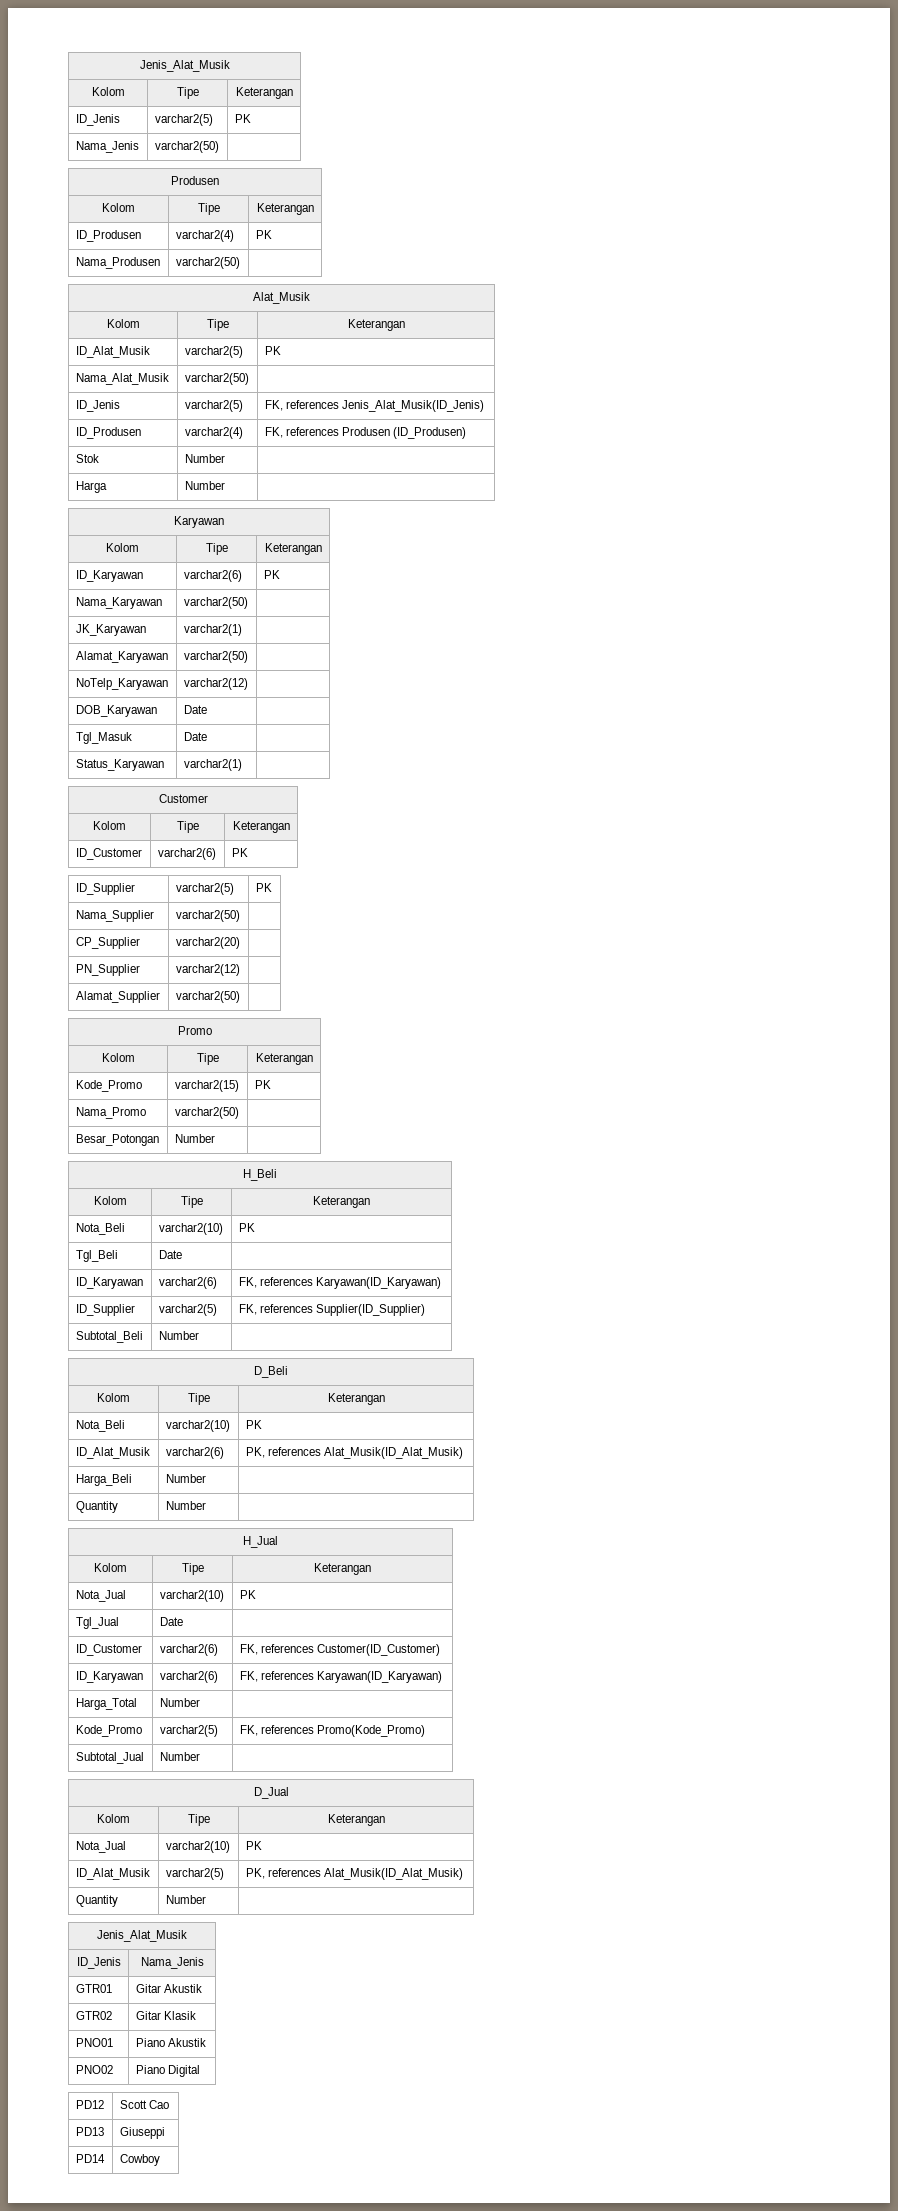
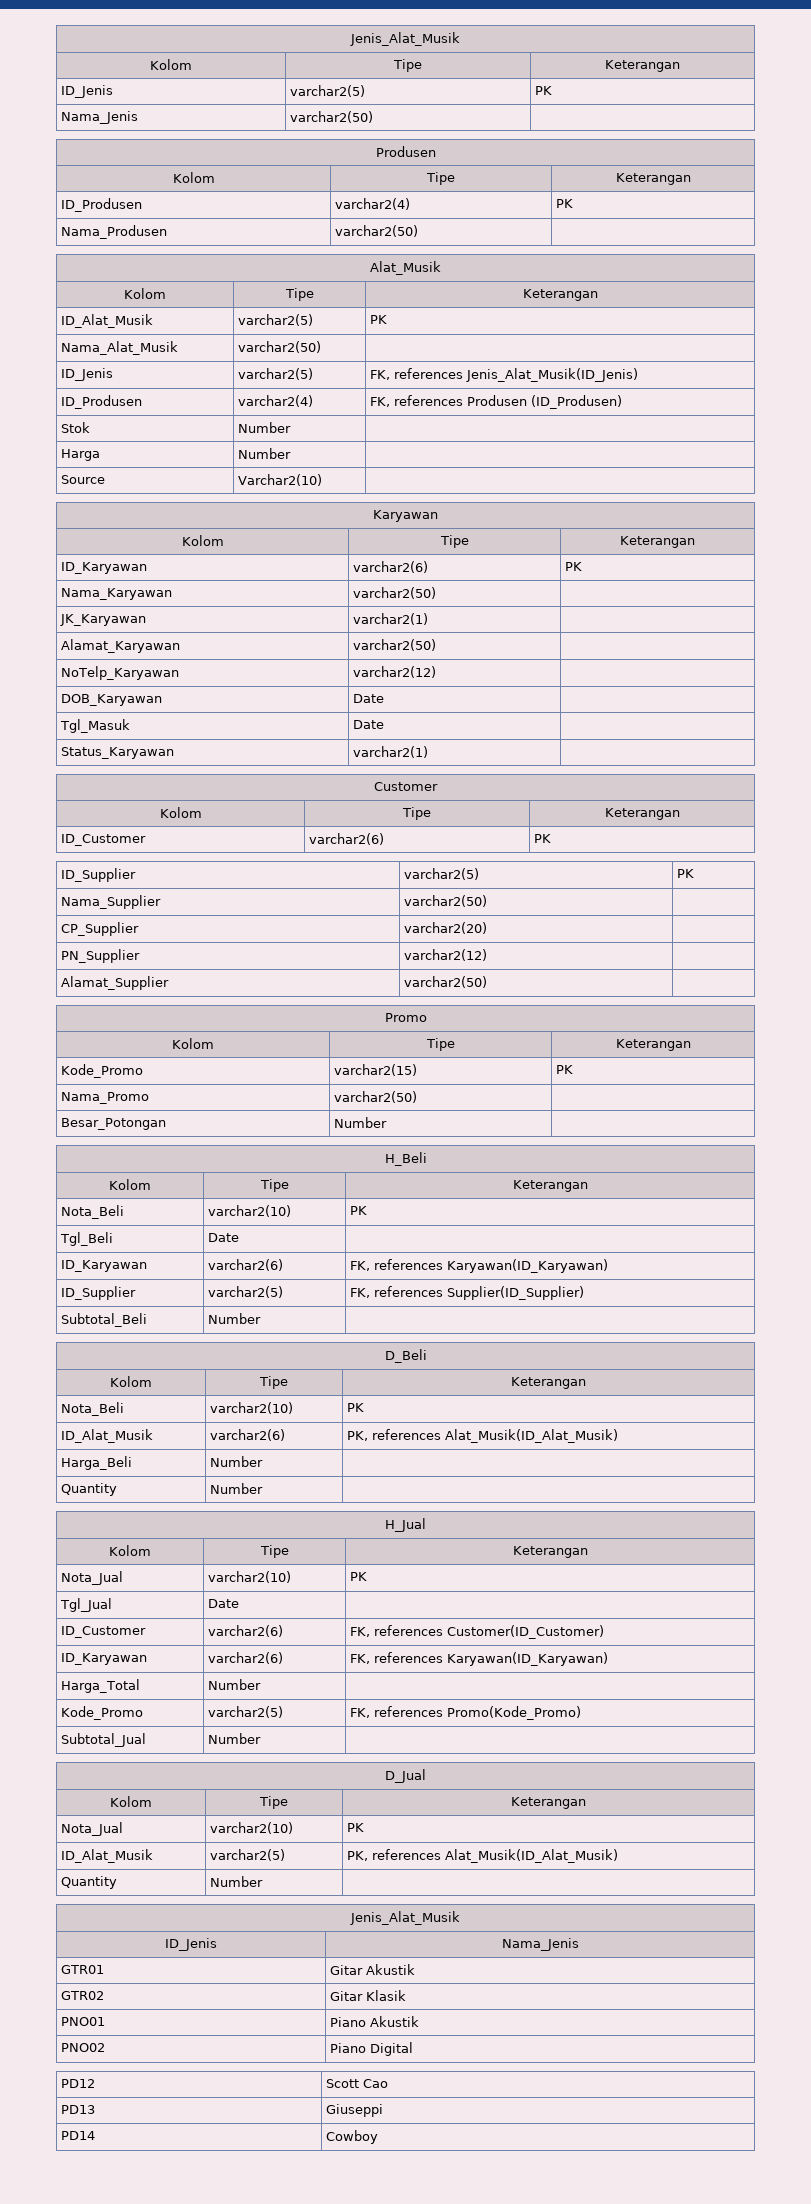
(225, 485) none -> [61,475,106,484] [238,474,323,486] // Source | Varchar2(10) |

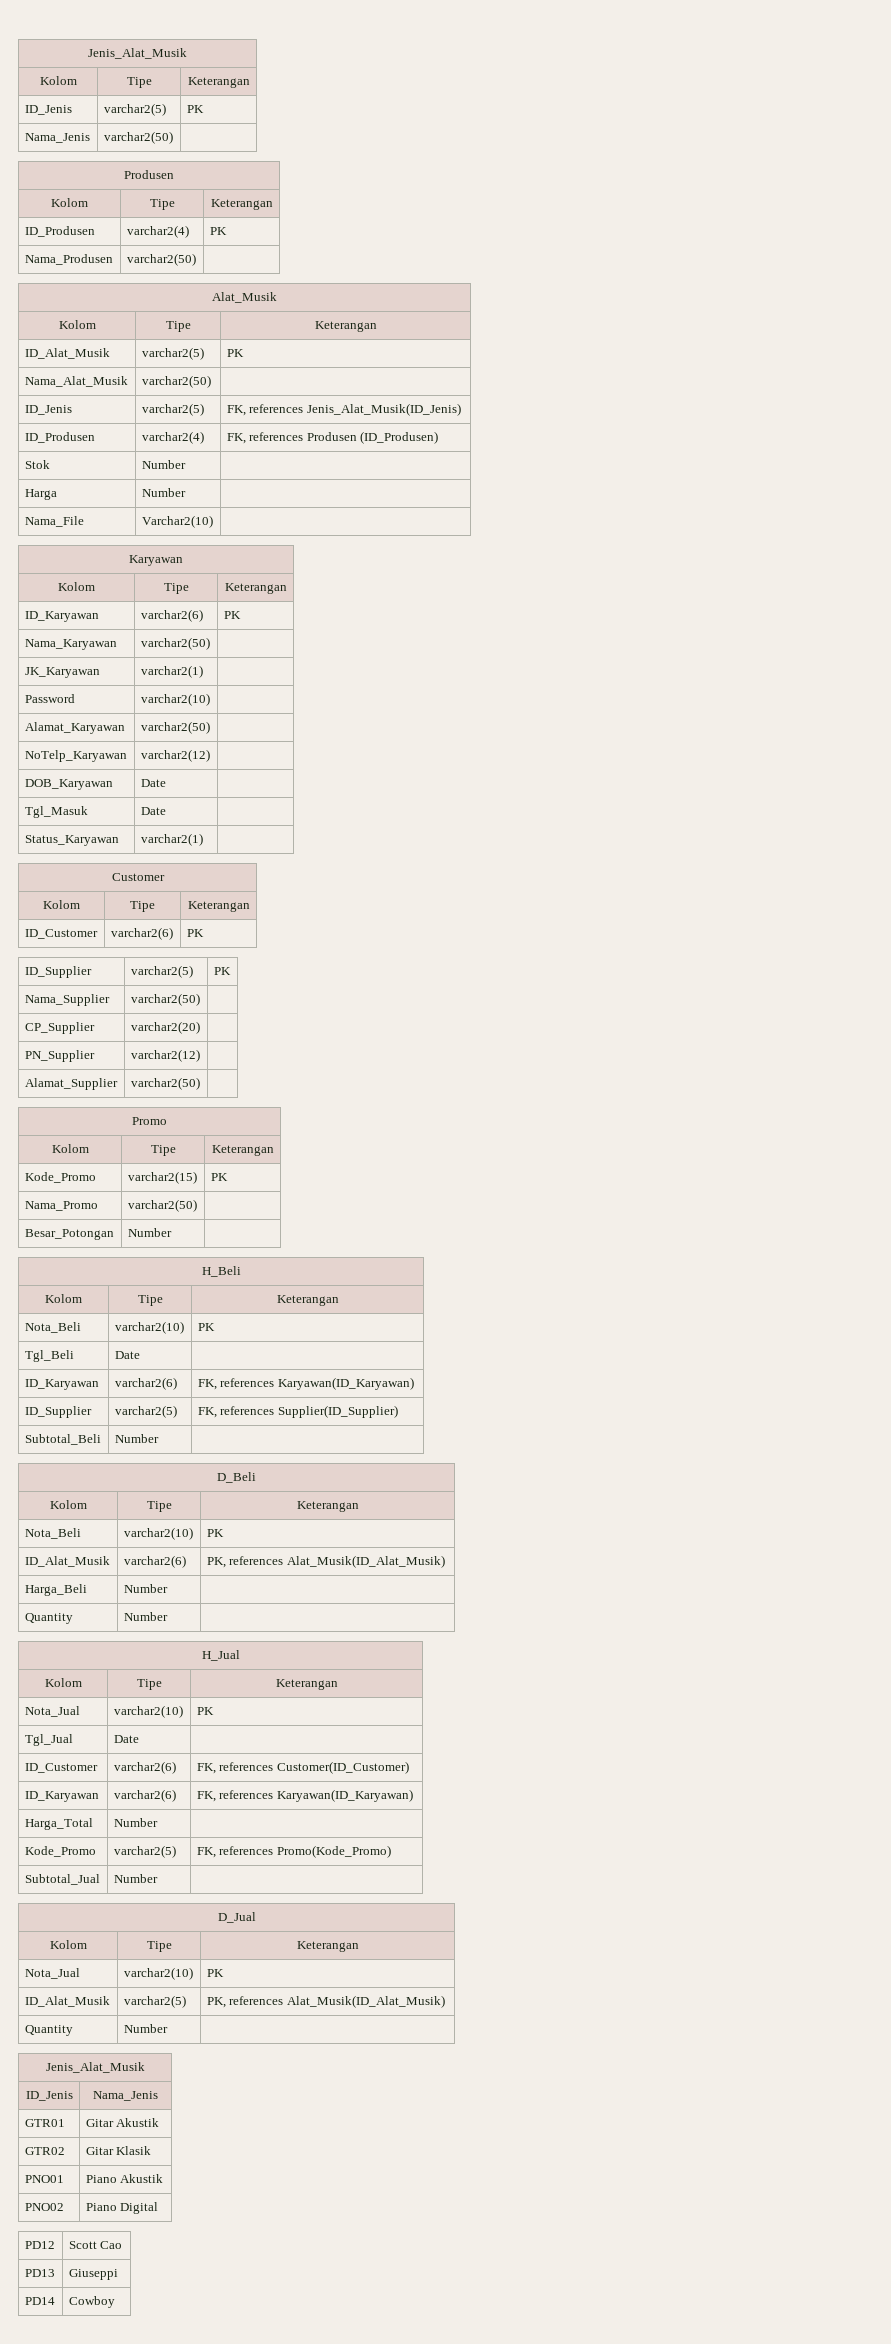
[61,475,106,484] Source -> [24,516,84,527] Nama_File
(429, 619) none -> [24,694,75,703] [140,693,210,706] // Password | varchar2(10) |

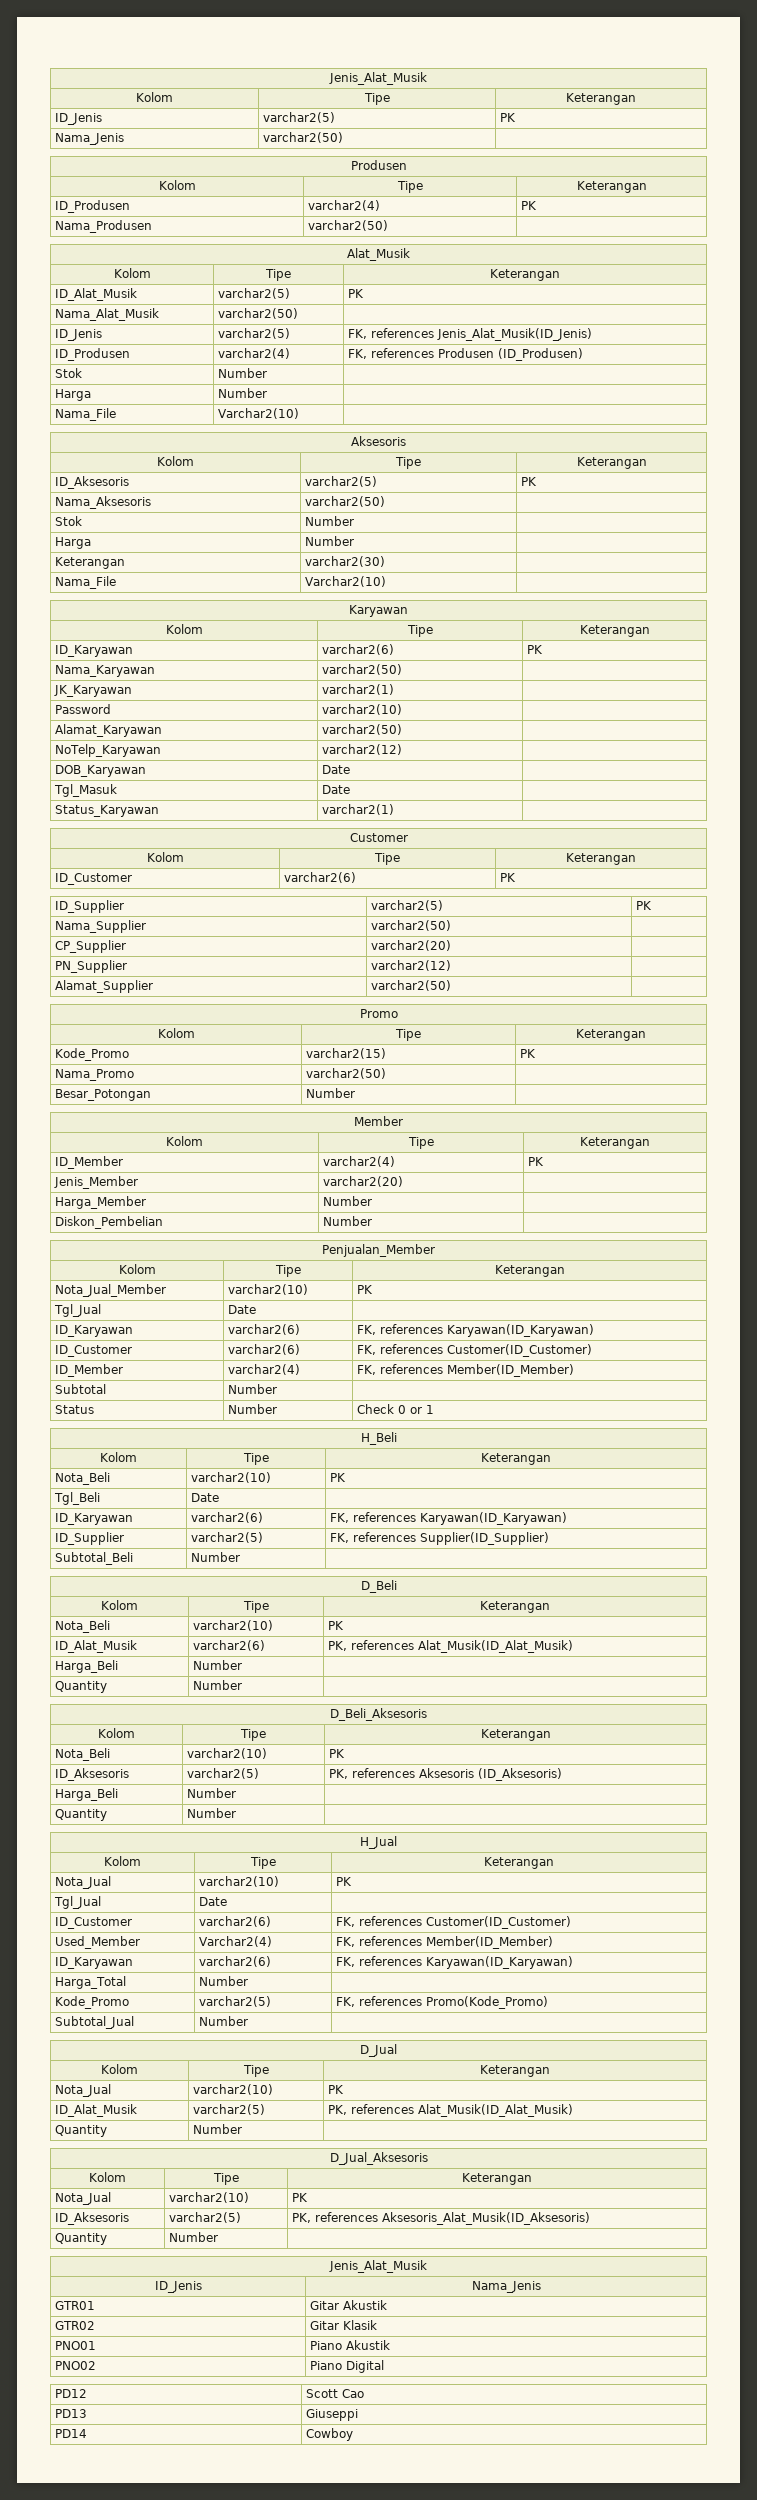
(213, 521) none -> [351,436,406,446] [157,456,194,466] [395,457,421,469] [576,457,647,469] [54,476,129,489] [304,476,377,487] [520,477,537,486] [54,496,151,509] [304,496,385,507] [54,516,82,526] [304,516,354,526] [54,537,91,549] [304,536,354,546] [54,557,125,569] [304,556,385,567] [54,576,116,589] [304,576,386,587] // Aksesoris // Kolom | Tipe | Keterangan // ID_Aksesoris | varchar2(5) | PK // Nama_Aksesoris | varchar2(50) | // Stok | Number | // Harga | Number | // Keterangan | varchar2(30) | // Nama_File | Varchar2(10) |
(172, 1232) none -> [354,1116,403,1126] [166,1136,203,1146] [407,1137,434,1149] [579,1137,650,1149] [54,1156,123,1169] [322,1156,395,1167] [527,1157,544,1166] [53,1176,138,1189] [322,1176,403,1187] [54,1196,146,1209] [322,1196,372,1206] [54,1216,163,1229] [322,1216,372,1226] [322,1244,435,1257] [118,1264,156,1274] [274,1265,301,1277] [494,1265,565,1277] [54,1284,166,1297] [227,1284,308,1295] [356,1285,373,1294] [53,1304,101,1317] [227,1305,256,1314] [54,1325,133,1337] [227,1324,300,1335] [356,1324,594,1337] [54,1345,132,1357] [227,1344,300,1355] [356,1344,592,1357] [54,1364,123,1377] [227,1364,300,1375] [356,1364,574,1377] [54,1384,106,1394] [227,1384,277,1394] [54,1405,94,1414] [227,1404,277,1414] [356,1404,434,1414] // Member // Kolom | Tipe | Keterangan // ID_Member | varchar2(4) | PK // Jenis_Member | varchar2(20) | // Harga_Member | Number | // Diskon_Pembelian | Number | // Penjualan_Member // Kolom | Tipe | Keterangan // Nota_Jual_Member | varchar2(10) | PK // Tgl_Jual | Date | // ID_Karyawan | varchar2(6) | FK, references Karyawan(ID_Karyawan) // ID_Customer | varchar2(6) | FK, references Customer(ID_Customer) // ID_Member | varchar2(4) | FK, references Member(ID_Member) // Subtotal | Number | // Status | Number | Check 0 or 1
(168, 1616) none -> [330,1708,427,1721] [98,1728,135,1738] [240,1729,266,1741] [480,1729,551,1741] [54,1748,110,1761] [186,1748,267,1759] [328,1749,345,1758] [54,1768,129,1781] [186,1768,259,1779] [328,1768,562,1781] [54,1788,118,1801] [186,1788,236,1798] [54,1809,107,1821] [186,1808,236,1818] // D_Beli_Aksesoris // Kolom | Tipe | Keterangan // Nota_Beli | varchar2(10) | PK // ID_Aksesoris | varchar2(5) | PK, references Aksesoris (ID_Aksesoris) // Harga_Beli | Number | // Quantity | Number |
(409, 1767) none -> [54,1936,140,1949] [198,1936,272,1947] [335,1936,553,1949] // Used_Member | Varchar2(4) | FK, references Member(ID_Member)
(168, 2028) none -> [329,2152,428,2165] [89,2172,126,2182] [212,2173,239,2185] [462,2173,532,2185] [54,2192,111,2205] [168,2192,249,2203] [291,2193,308,2202] [54,2212,129,2225] [168,2212,241,2223] [291,2212,590,2225] [54,2233,107,2245] [168,2232,218,2242] // D_Jual_Aksesoris // Kolom | Tipe | Keterangan // Nota_Jual | varchar2(10) | PK // ID_Aksesoris | varchar2(5) | PK, references Aksesoris_Alat_Musik(ID_Aksesoris) // Quantity | Number |

